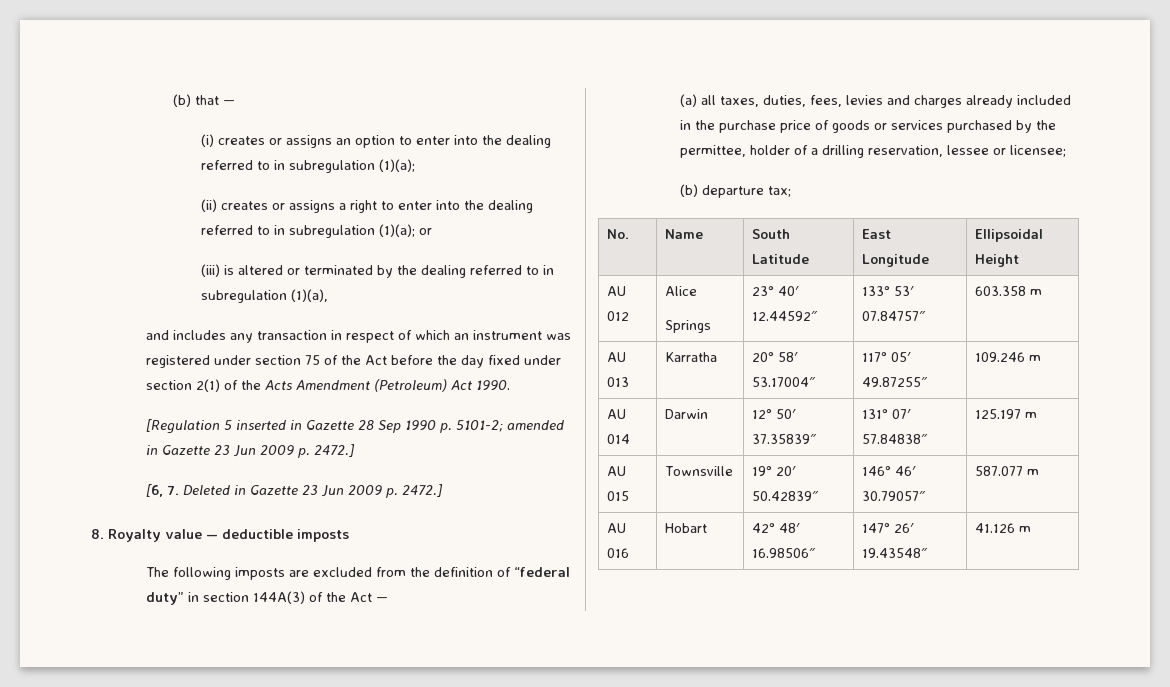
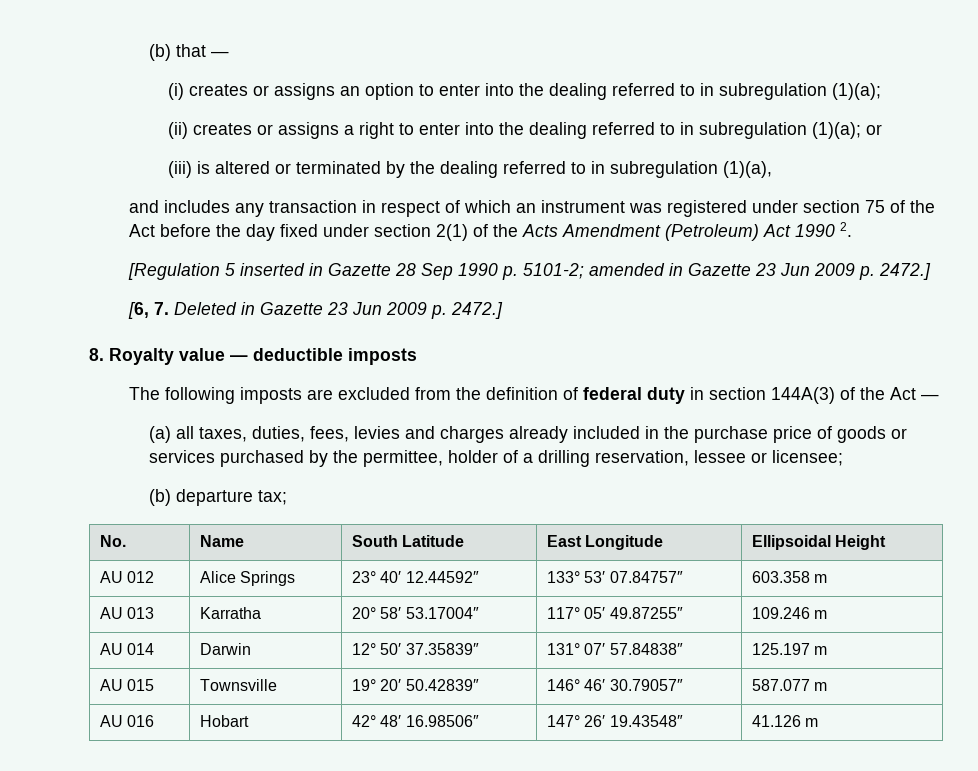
[475,380,510,390] 1990. -> [794,222,852,237] 1990 2.
[513,567,570,577] [145,592,184,605] “federal duty” -> [582,387,685,404] federal duty
(698, 291) // -> (236, 577) none

